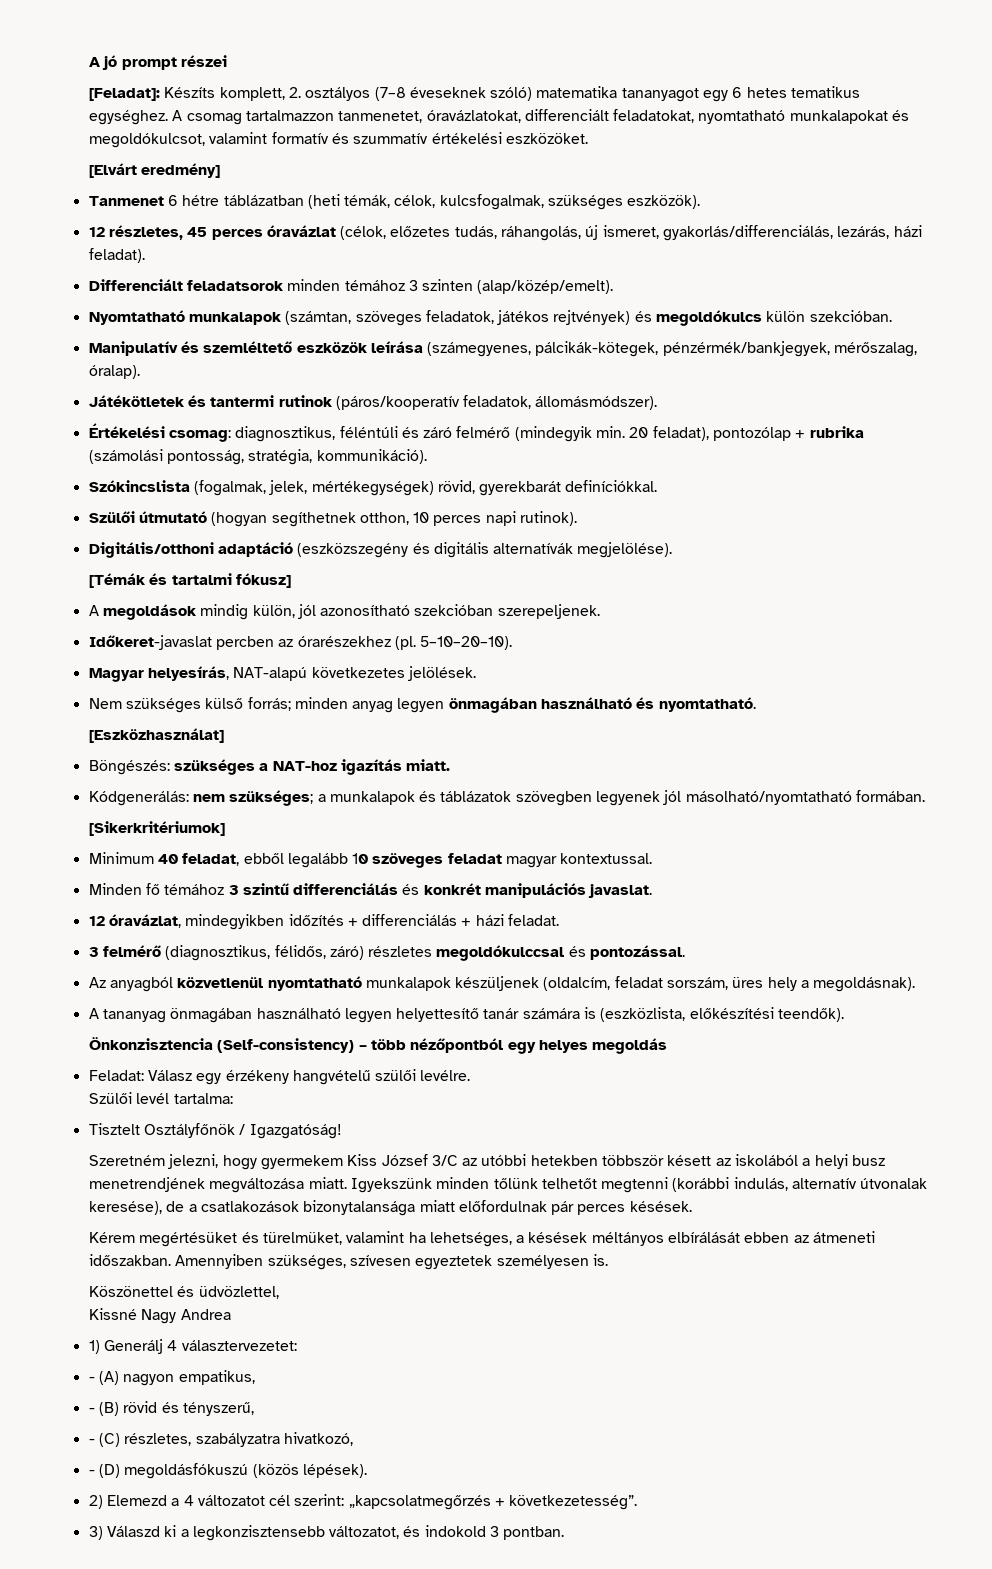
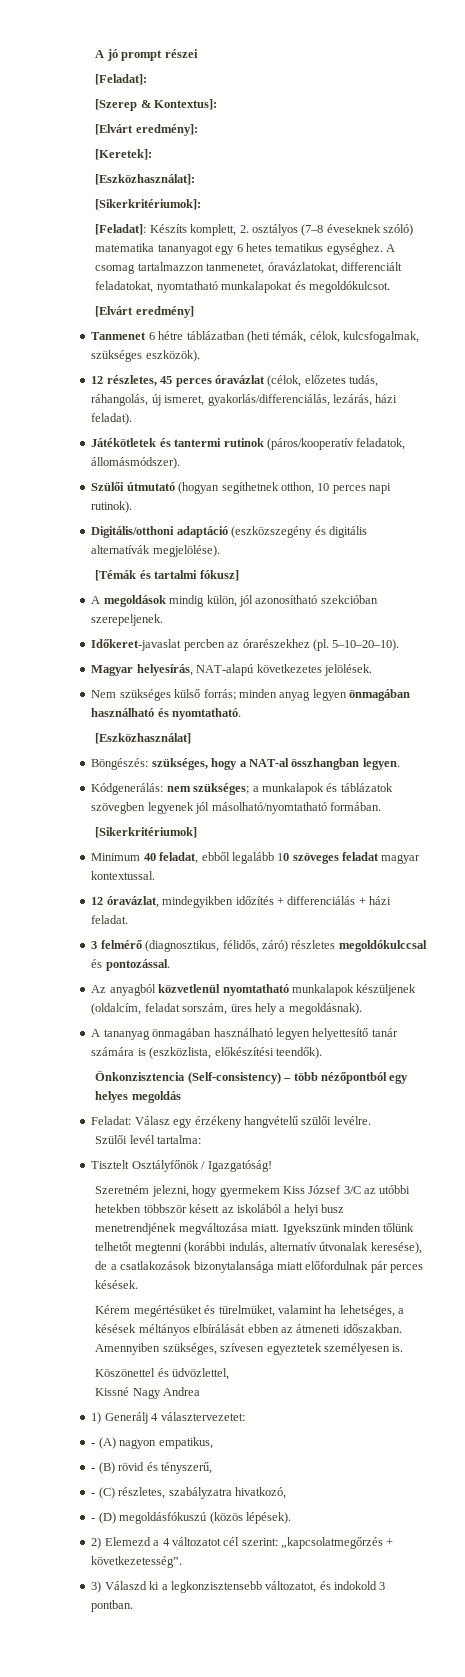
(160, 94) none -> [95,99,218,111] [95,124,198,136] [95,149,153,160] [95,174,196,185] [95,199,202,210] [95,224,147,235] // [Szerep & Kontextus]: // [Elvárt eredmény]: // [Keretek]: // [Eszközhasználat]: // [Sikerkritériumok]: // [Feladat]:
[88,132,588,148] megoldókulcsot, valamint formatív és szummatív értékelési eszközöket. -> [308,281,390,293] megoldókulcsot.
[88,279,614,294] [88,310,892,326] [88,341,918,357] [88,365,140,379] // Differenciált feladatsorok minden témához 3 szinten (alap/közép/emelt). // Nyomtatható munkalapok (számtan, szöveges feladatok, játékos rejtvények) és megoldókulcs külön szekcióban. // Manipulatív és szemléltető eszközök leírása (számegyenes, pálcikák-kötegek, pénzérmék/bankjegyek, mérőszalag, óralap). -> (133, 419) none
[88,423,864,442] [88,449,427,465] [88,480,658,496] // Értékelési csomag: diagnosztikus, féléntúli és záró felmérő (mindegyik min. 20 feladat), pontozólap + rubrika (számolási pontosság, stratégia, kommunikáció). // Szókincslista (fogalmak, jelek, mértékegységek) rövid, gyerekbarát definíciókkal. -> (181, 463) none
[173,759,451,775] szükséges a NAT-hoz igazítás miatt. -> [151,758,400,770] szükséges, hogy a NAT-al összhangban legyen.
[88,883,653,898] // Minden fő témához 3 szintű differenciálás és konkrét manipulációs javaslat. -> (156, 875) none

